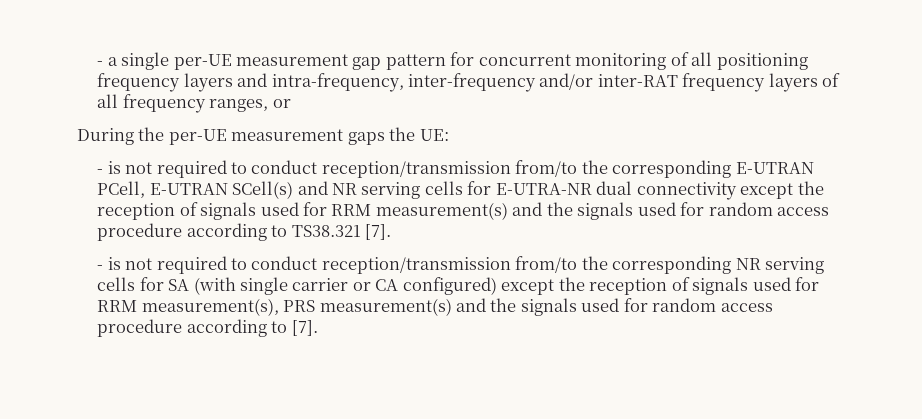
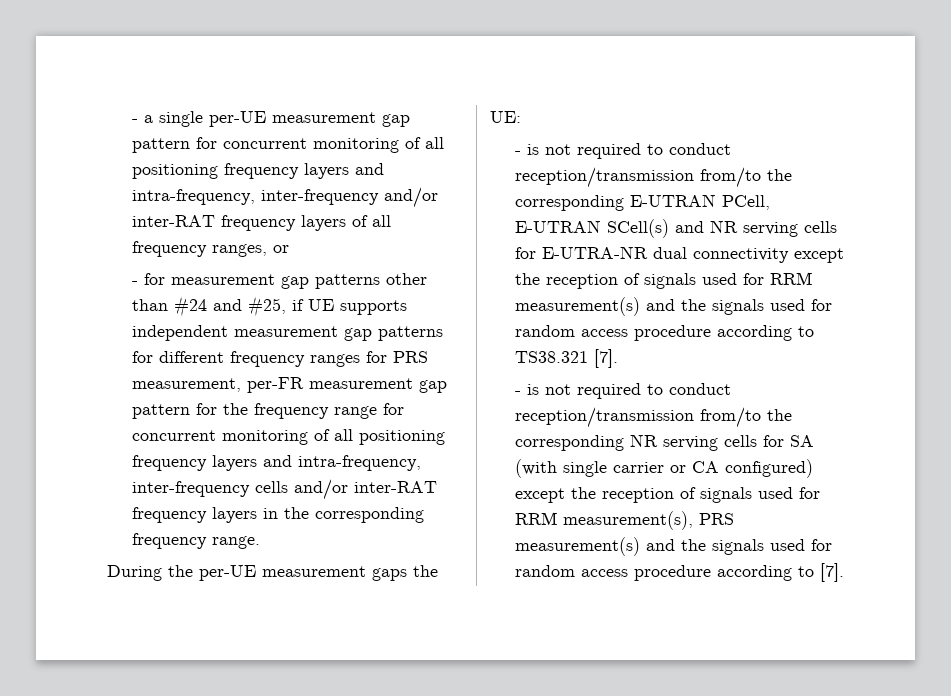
(291, 103) none -> [131,273,427,289] [131,296,407,317] [131,325,443,341] [131,351,428,367] [131,377,447,393] [131,403,404,419] [131,429,445,445] [131,455,421,471] [131,479,437,500] [131,507,424,523] [131,533,260,549] // - for measurement gap patterns other than #24 and #25, if UE supports independent measurement gap patterns for different frequency ranges for PRS measurement, per-FR measurement gap pattern for the frequency range for concurrent monitoring of all positioning frequency layers and intra-frequency, inter-frequency cells and/or inter-RAT frequency layers in the corresponding frequency range.

